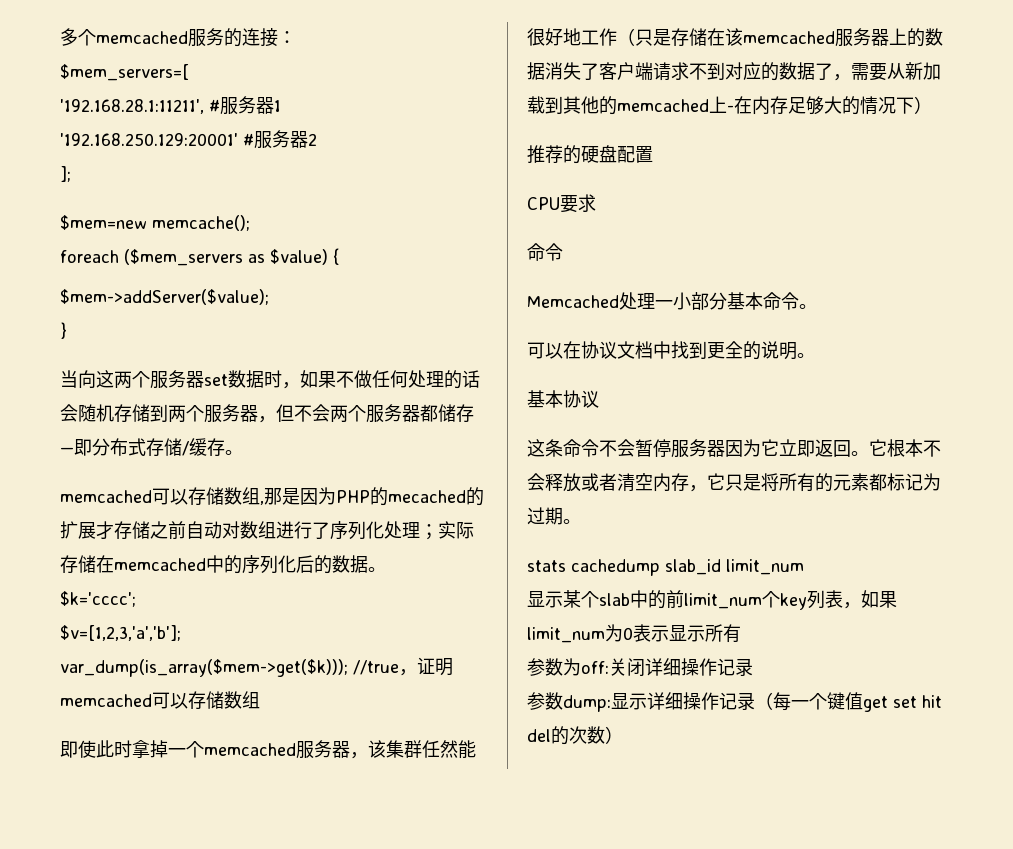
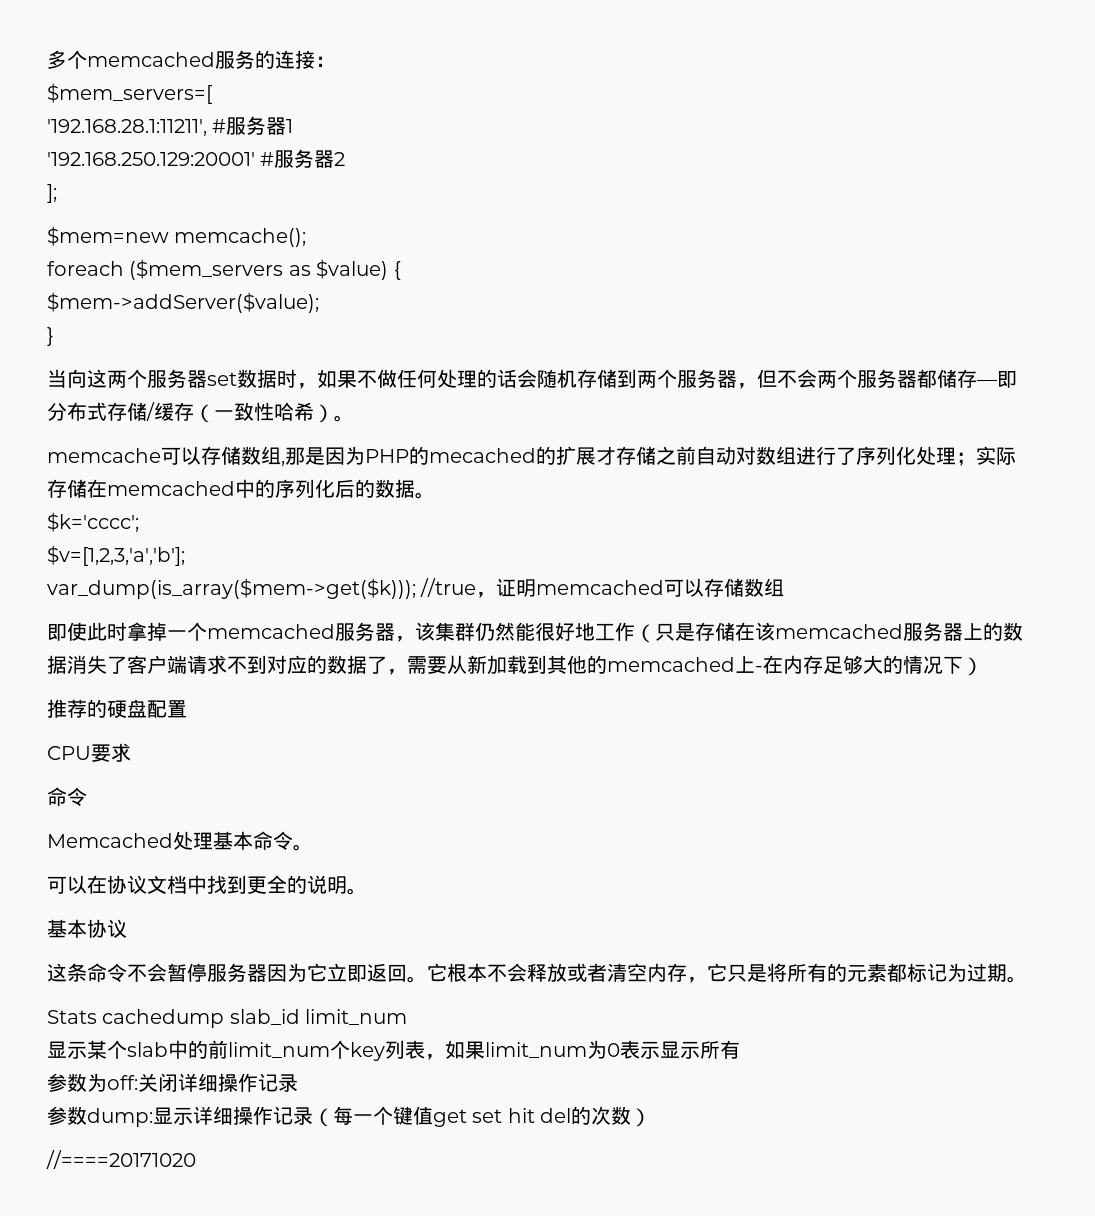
[225,450,243,455] [60,490,152,503] 。 // memcached -> [194,402,354,423] [47,448,161,463] （一致性哈希）。 // memcache
[422,740,440,758] 任 -> [475,622,495,641] 仍
[655,292,727,310] 一小部分 -> (213, 841) none
[527,560,566,572] stats -> [47,1010,97,1024] Stats
(623, 735) none -> [46,1150,196,1169] // //====20171020

